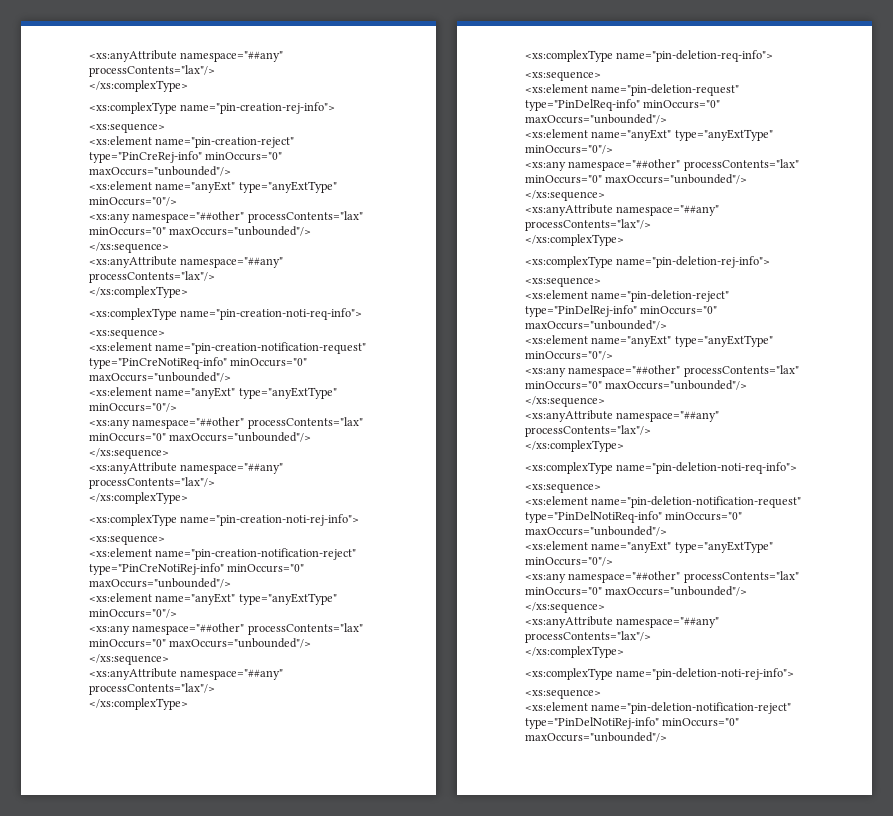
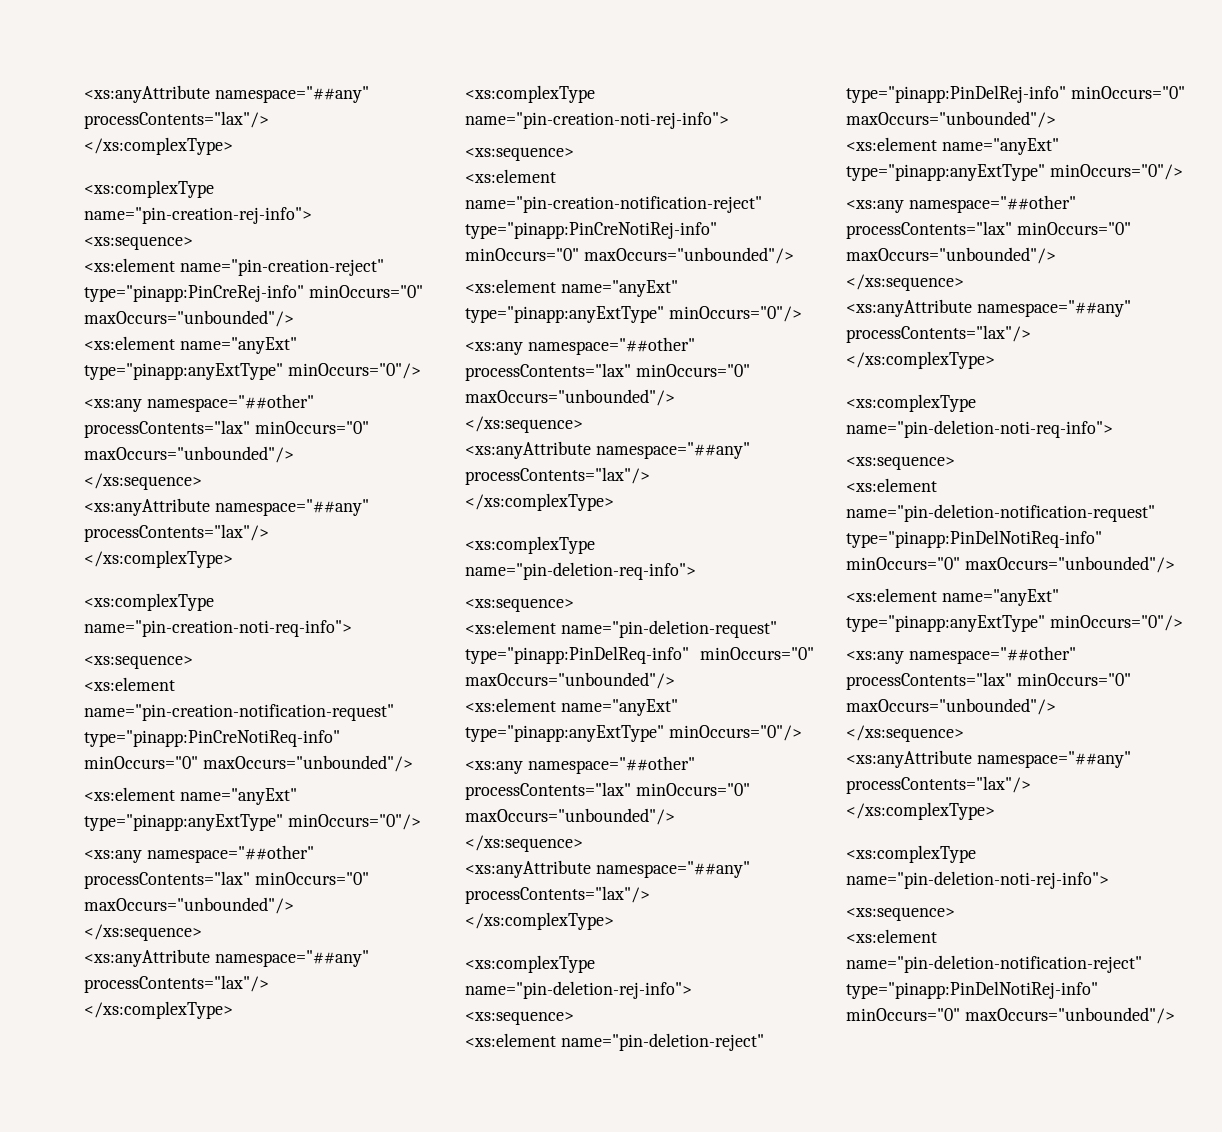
[89,151,283,163] [89,166,231,176] [89,181,337,193] type="PinCreRej-info" minOccurs="0" maxOccurs="unbounded"/> // <xs:element name="anyExt" type="anyExtType" -> [84,285,423,302] [84,310,294,327] [84,336,297,354] [84,363,283,380] type="pinapp:PinCreRej-info" minOccurs="0" maxOccurs="unbounded"/> // <xs:element name="anyExt" type="pinapp:anyExtType"
[89,357,308,369] [89,372,231,382] [89,387,337,399] type="PinCreNotiReq-info" minOccurs="0" maxOccurs="unbounded"/> // <xs:element name="anyExt" type="anyExtType" -> [84,730,340,747] [84,755,413,772] [84,787,297,805] [84,814,283,831] type="pinapp:PinCreNotiReq-info" minOccurs="0" maxOccurs="unbounded"/> // <xs:element name="anyExt" type="pinapp:anyExtType"
[89,563,305,575] [89,578,231,588] [89,593,337,605] type="PinCreNotiRej-info" minOccurs="0" maxOccurs="unbounded"/> // <xs:element name="anyExt" type="anyExtType" -> [465,222,717,239] [465,247,794,264] [465,279,678,297] [465,306,664,323] type="pinapp:PinCreNotiRej-info" minOccurs="0" maxOccurs="unbounded"/> // <xs:element name="anyExt" type="pinapp:anyExtType"
[525,99,721,111] [525,114,667,124] [525,129,773,141] type="PinDelReq-info" minOccurs="0" maxOccurs="unbounded"/> // <xs:element name="anyExt" type="anyExtType" -> [465,646,814,664] [465,672,675,689] [465,698,678,716] [465,725,664,742] type="pinapp:PinDelReq-info" minOccurs="0" maxOccurs="unbounded"/> // <xs:element name="anyExt" type="pinapp:anyExtType"
[525,305,718,317] [525,320,667,330] [525,335,773,347] type="PinDelRej-info" minOccurs="0" maxOccurs="unbounded"/> // <xs:element name="anyExt" type="anyExtType" -> [846,85,1185,103] [846,111,1056,128] [846,137,1059,155] [846,164,1045,181] type="pinapp:PinDelRej-info" minOccurs="0" maxOccurs="unbounded"/> // <xs:element name="anyExt" type="pinapp:anyExtType"
[525,511,743,523] [525,526,667,536] [525,541,773,553] type="PinDelNotiReq-info" minOccurs="0" maxOccurs="unbounded"/> // <xs:element name="anyExt" type="anyExtType" -> [846,530,1102,548] [846,556,1175,573] [846,588,1059,606] [846,615,1045,632] type="pinapp:PinDelNotiReq-info" minOccurs="0" maxOccurs="unbounded"/> // <xs:element name="anyExt" type="pinapp:anyExtType"
[525,717,659,729] type="PinDelNotiRej-info" -> [846,981,1098,999] type="pinapp:PinDelNotiRej-info"

